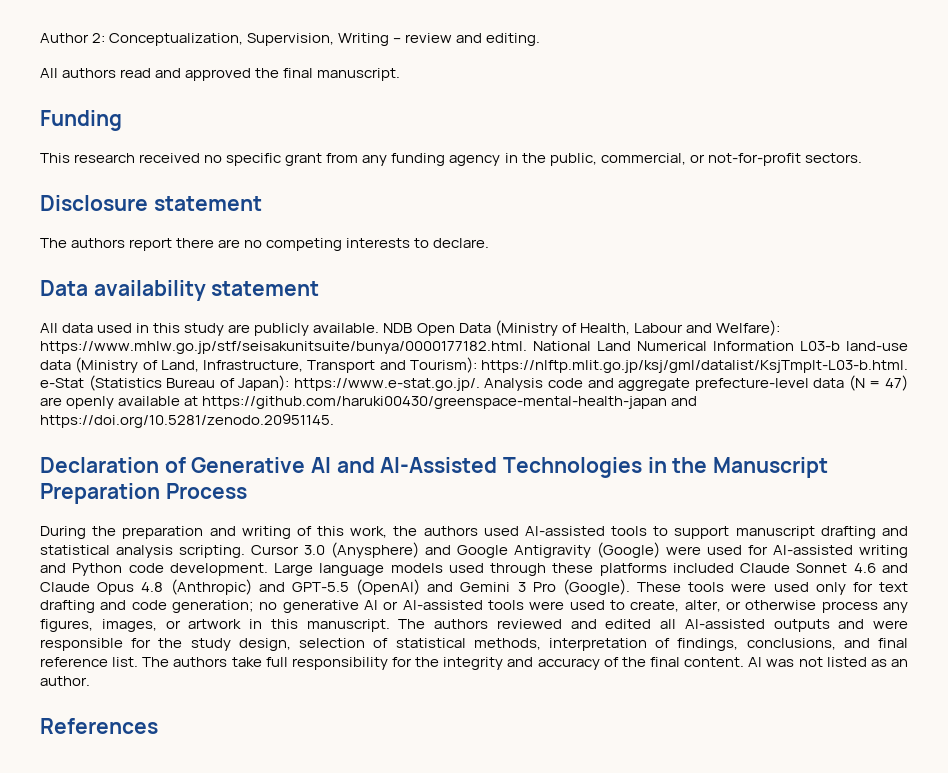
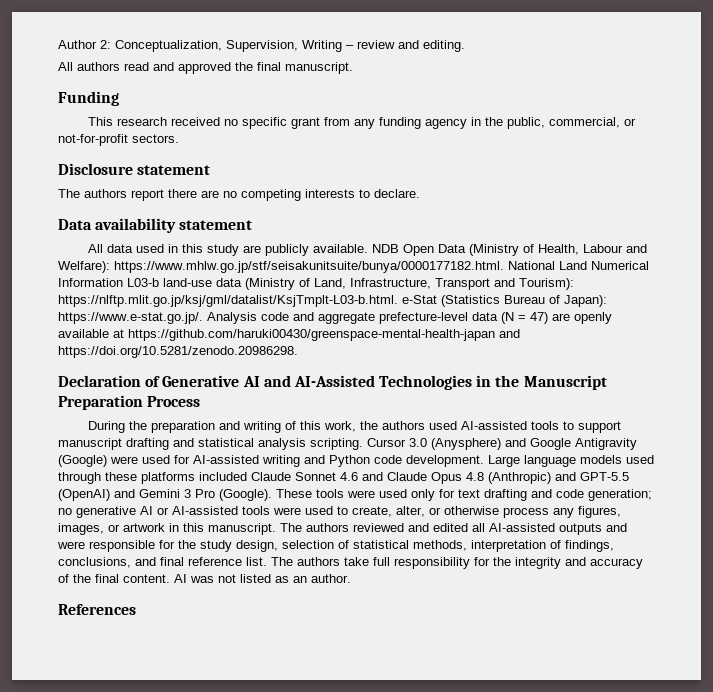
[40,414,334,428] https://doi.org/10.5281/zenodo.20951145. -> [58,346,298,358] https://doi.org/10.5281/zenodo.20986298.

